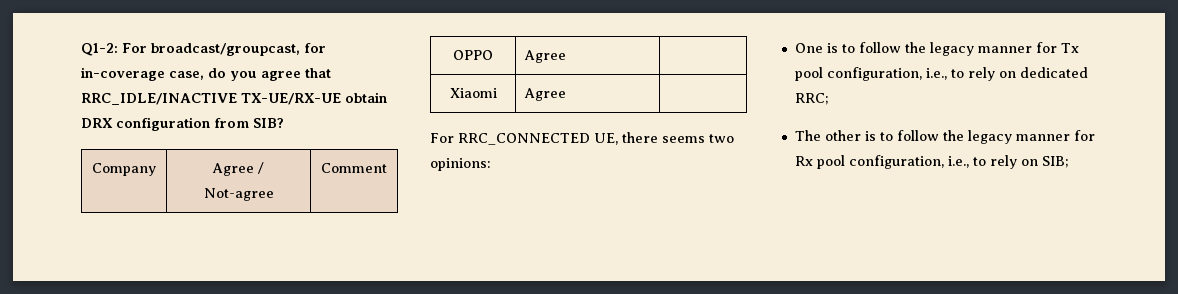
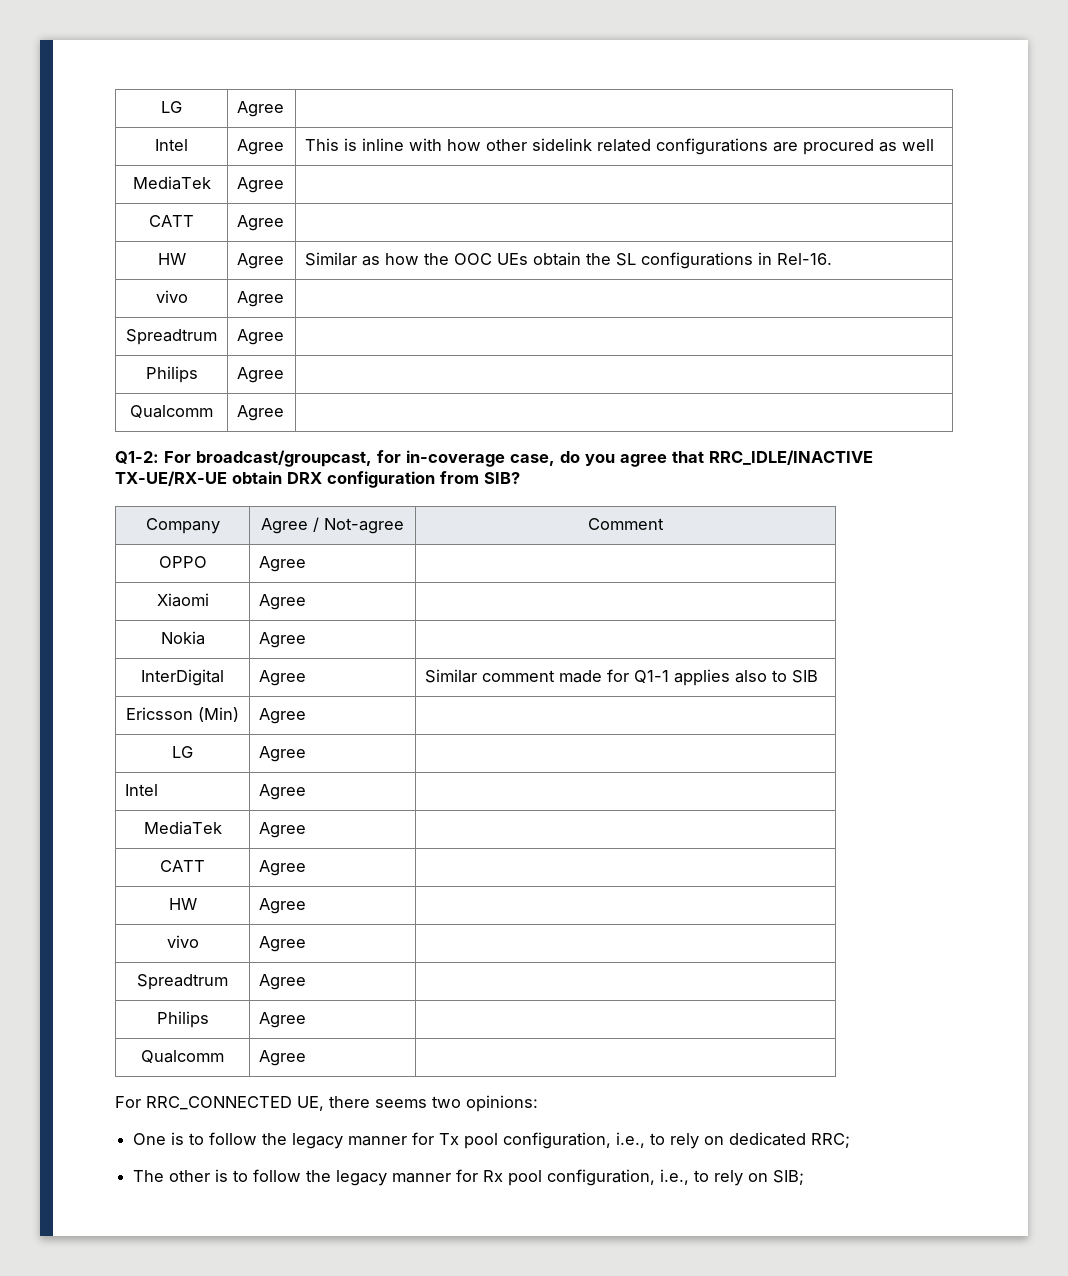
(81, 49) none -> [161,101,182,113] [237,101,285,117] [155,139,188,151] [237,139,285,155] [305,138,935,155] [132,176,211,190] [237,177,285,193] [149,215,194,227] [237,215,285,231] [157,253,186,265] [237,253,285,269] [305,252,833,269] [155,290,188,303] [237,291,285,307] [126,329,217,345] [237,329,285,345] [145,366,198,383] [237,367,285,383] [130,405,213,418] [237,405,285,421] LG | Agree | // Intel | Agree | This is inline with how other sidelink related configurations are procured as well // MediaTek | Agree | // CATT | Agree | // HW | Agree | Similar as how the OOC UEs obtain the SL configurations in Rel-16. // vivo | Agree | // Spreadtrum | Agree | // Philips | Agree | // Qualcomm | Agree | //
(567, 94) none -> [160,631,205,645] [259,632,307,648] [141,669,224,686] [259,670,307,686] [425,669,819,686] [126,707,239,722] [259,708,307,724] [172,746,193,758] [259,746,307,762] [125,784,159,796] [259,784,307,800] [143,821,222,835] [259,822,307,838] [160,860,205,872] [259,860,307,876] [168,898,197,910] [259,898,307,914] [166,935,199,948] [259,936,307,952] [137,974,228,990] [259,974,307,990] [156,1011,209,1028] [259,1012,307,1028] [141,1050,224,1063] [259,1050,307,1066] // Nokia | Agree | // InterDigital | Agree | Similar comment made for Q1-1 applies also to SIB // Ericsson (Min) | Agree | // LG | Agree | // Intel | Agree | // MediaTek | Agree | // CATT | Agree | // HW | Agree | // vivo | Agree | // Spreadtrum | Agree | // Philips | Agree | // Qualcomm | Agree |

